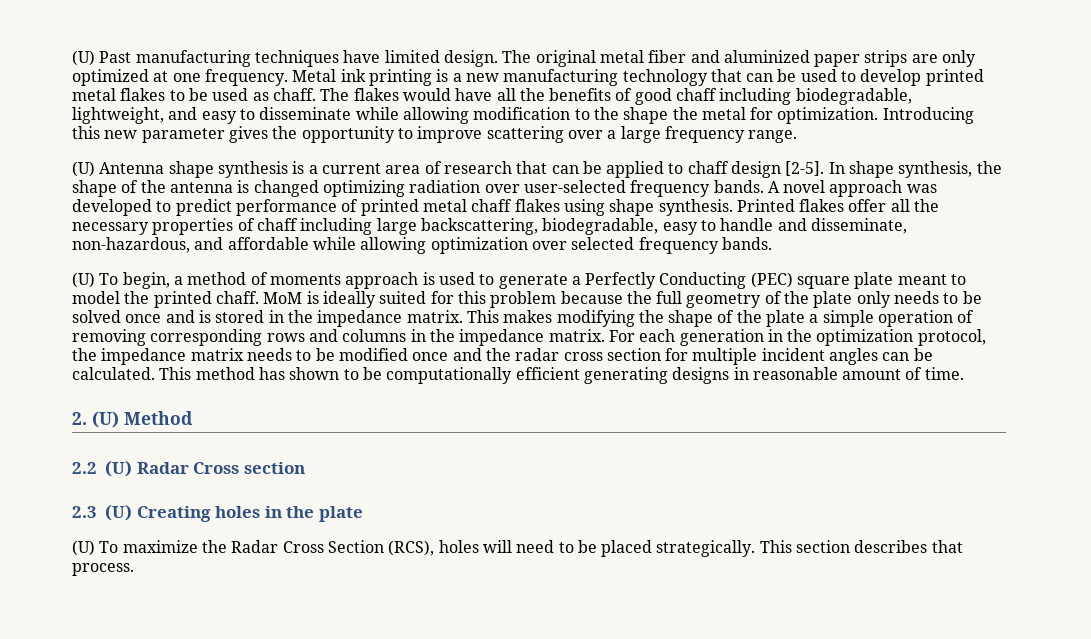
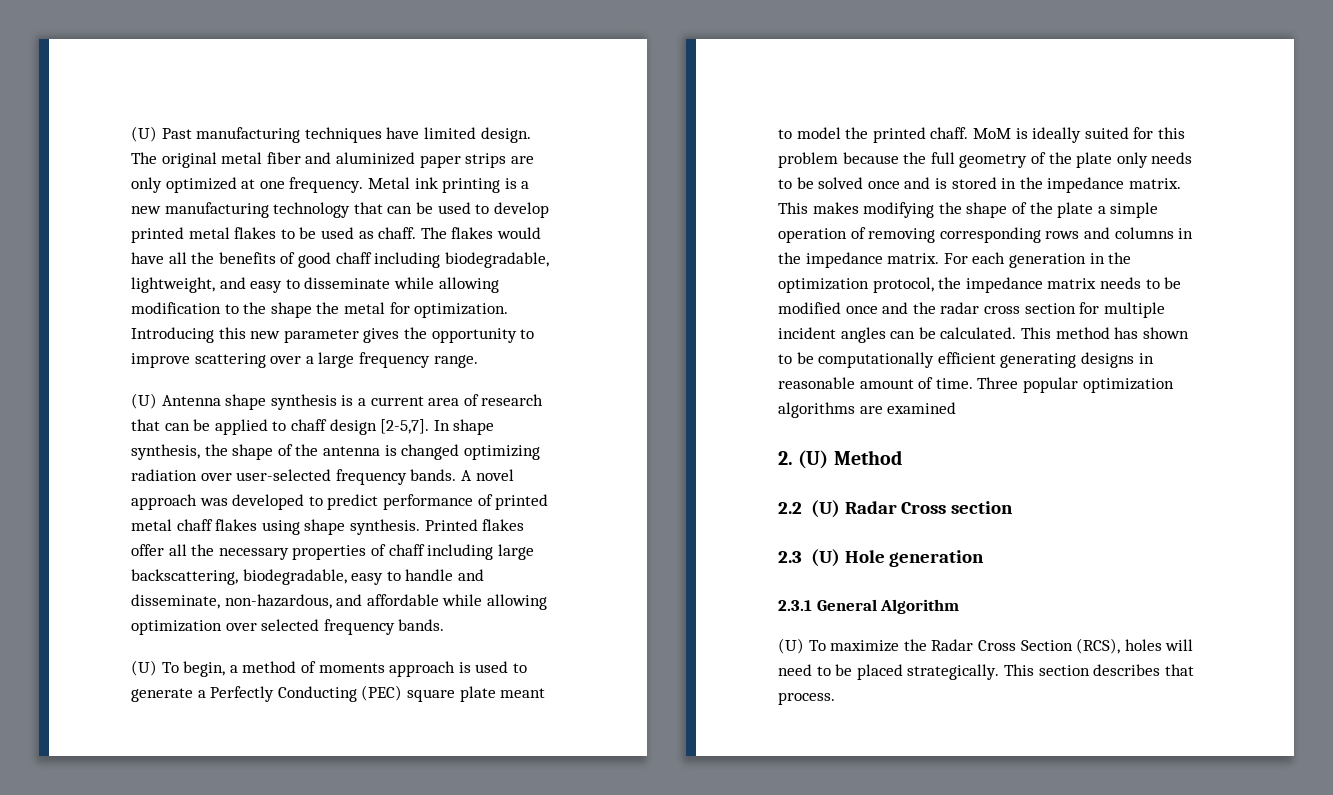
[785,161,825,176] [2-5]. -> [380,419,430,434] [2-5,7].
(964, 373) none -> [977,377,1174,393] [778,402,957,418] Three popular optimization algorithms are examined
[136,506,363,522] Creating holes in the plate -> [844,550,985,567] [778,599,960,614] Hole generation // 2.3.1 General Algorithm

